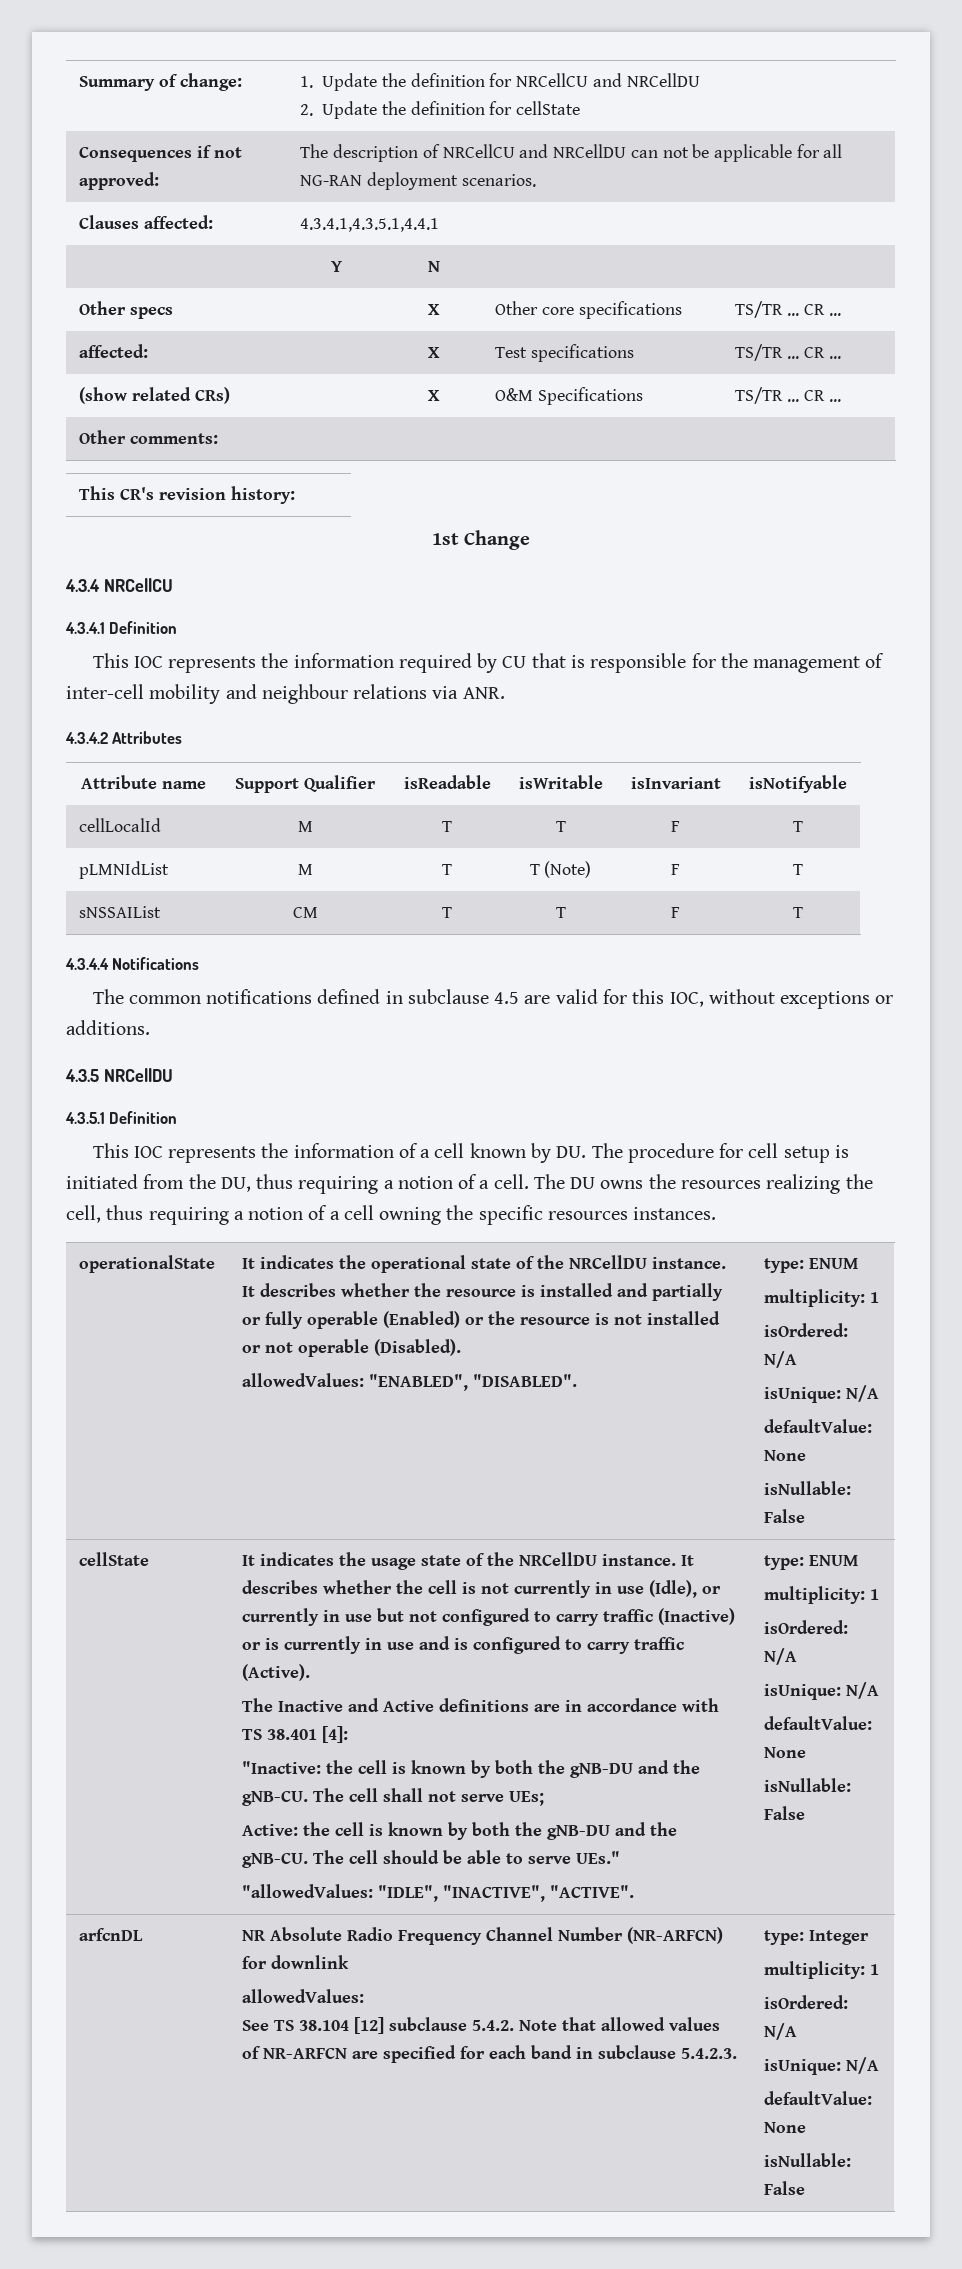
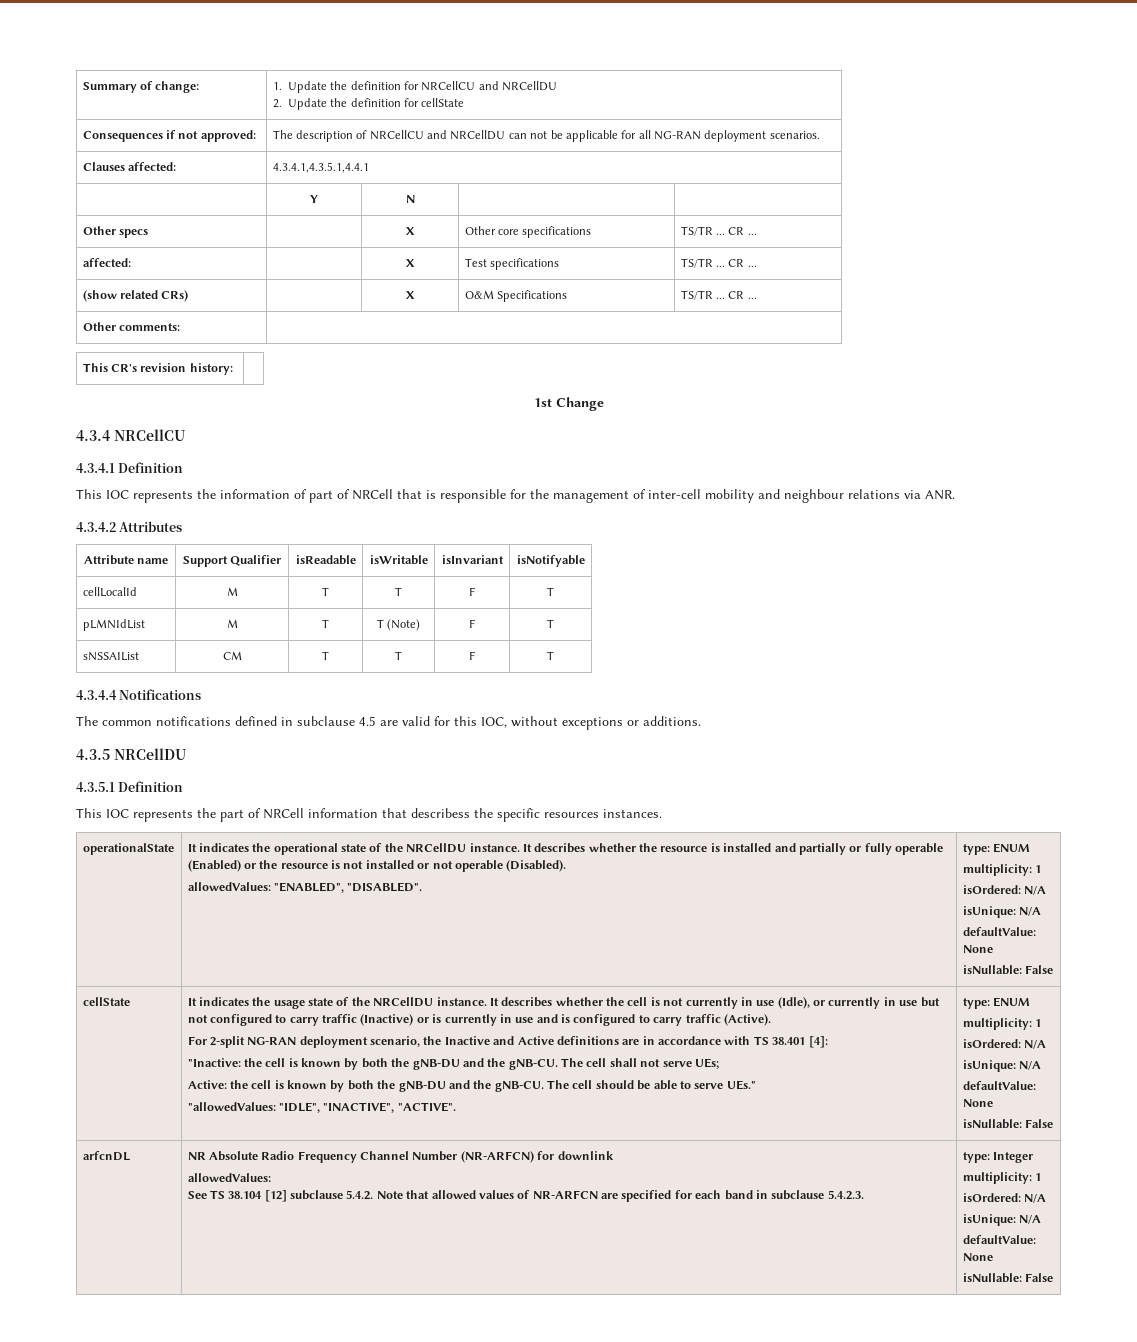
[398,653,527,673] required by CU -> [294,489,393,503] of part of NRCell
[293,1143,849,1163] [66,1174,873,1194] [66,1205,442,1225] information of a cell known by DU. The procedure for cell setup is initiated from the DU, thus requiring a notion of a cell. The DU owns the resources realizing the cell, thus requiring a notion of a cell owning -> [220,808,470,822] part of NRCell information that describess
[242,1698,274,1712] The -> [187,1036,442,1048] For 2-split NG-RAN deployment scenario, the

